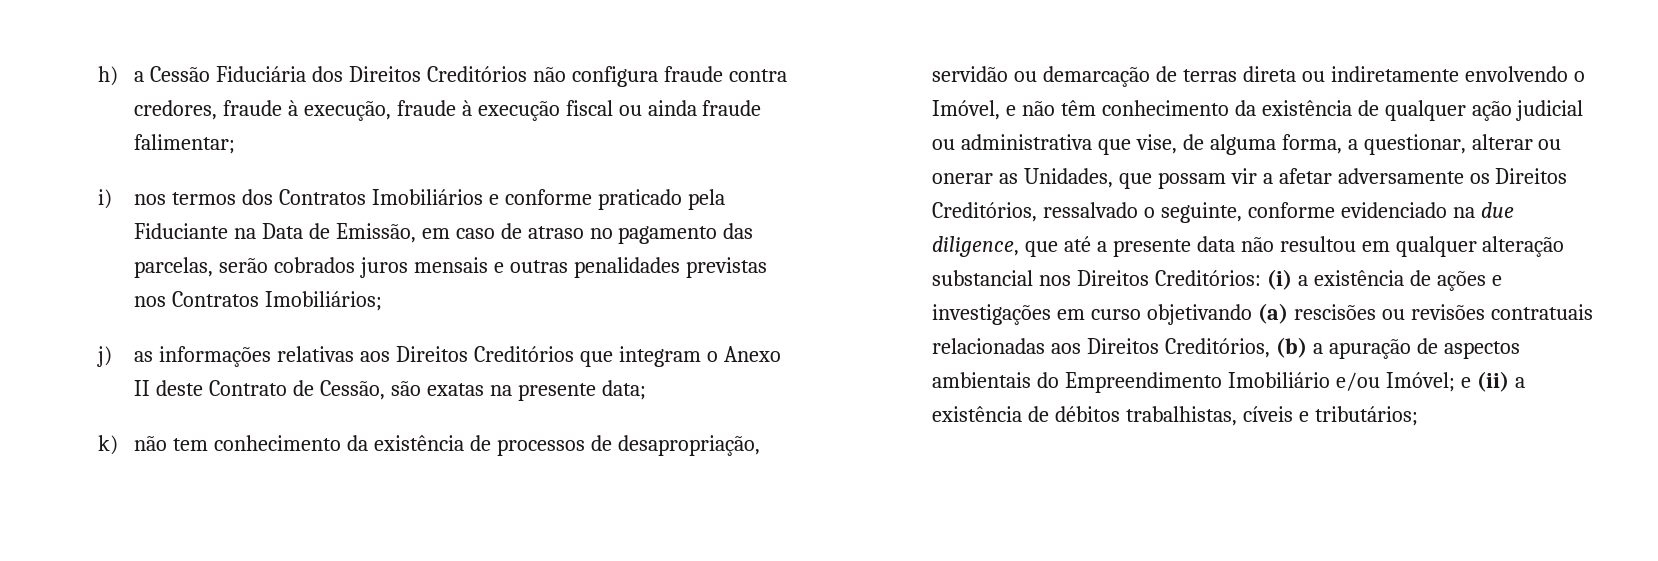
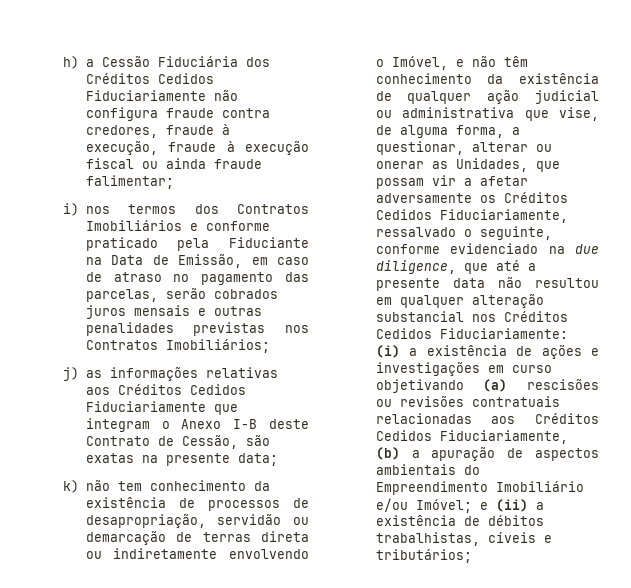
[348,66,527,82] Direitos Creditórios -> [85,73,214,84] [85,90,206,101] Créditos Cedidos Fiduciariamente
[395,346,574,362] Direitos Creditórios -> [117,384,246,395] [85,401,206,412] Créditos Cedidos Fiduciariamente
[134,380,151,396] II -> [233,419,258,429] I-B
[1495,168,1568,184] [932,202,1038,222] Direitos Creditórios, -> [503,192,568,203] [375,209,568,223] Créditos Cedidos Fiduciariamente,
[1076,270,1261,286] Direitos Creditórios: -> [503,311,568,322] [375,328,568,339] Créditos Cedidos Fiduciariamente:
[1086,338,1270,358] Direitos Creditórios, -> [535,413,599,424] [375,430,568,444] Créditos Cedidos Fiduciariamente,

